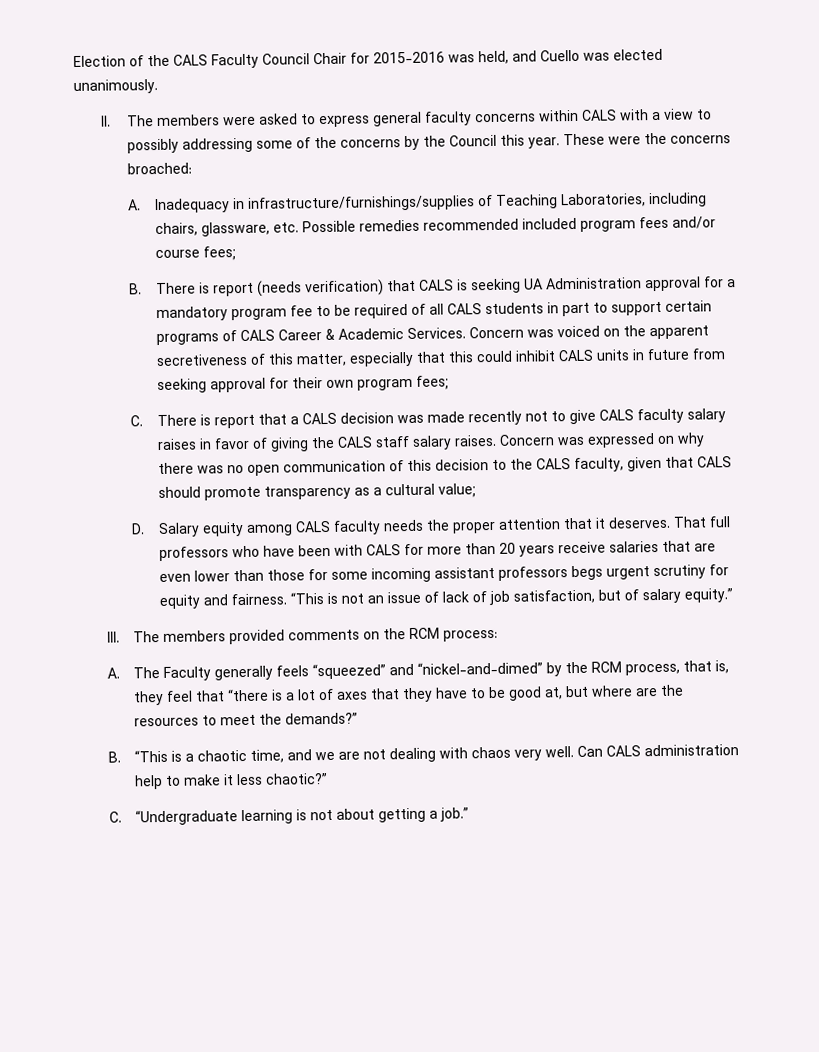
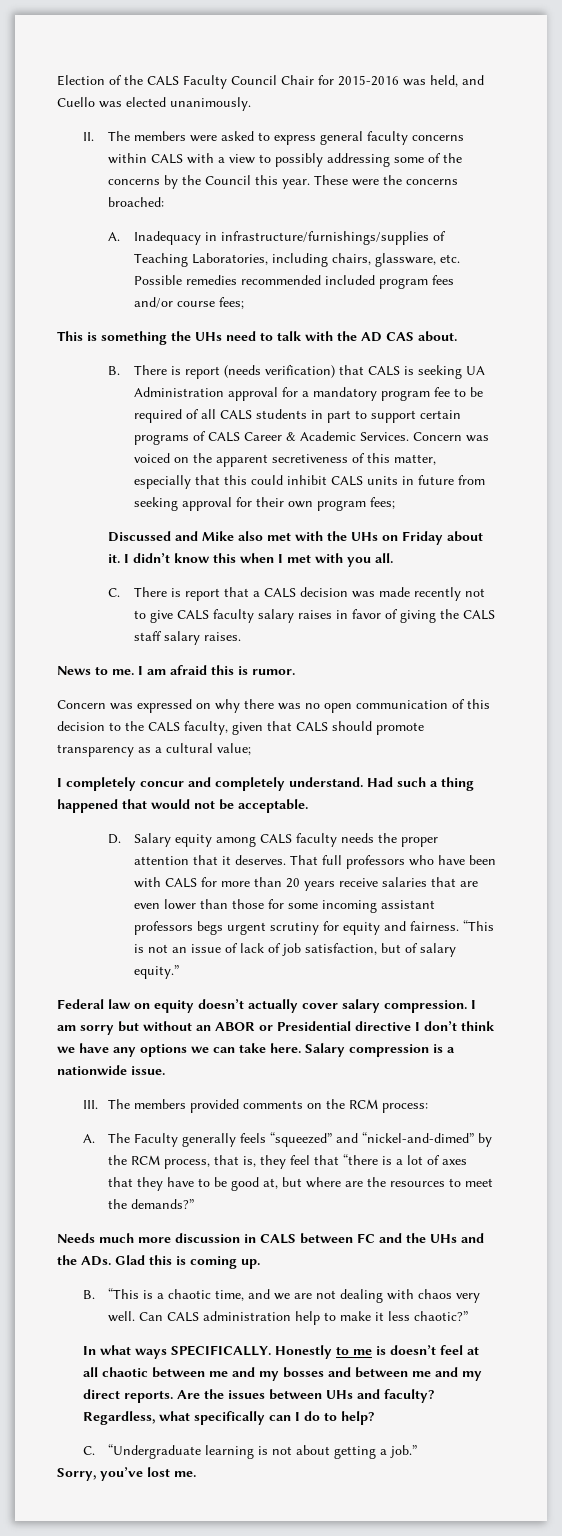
(236, 253) none -> [57,331,457,345] // This is something the UHs need to talk with the AD CAS about.
(449, 382) none -> [108,531,484,545] [108,553,394,567] // Discussed and Mike also met with the UHs on Friday about it. I didn’t know this when I met with you all.
(497, 440) none -> [57,665,295,675] // News to me. I am afraid this is rumor. //
(476, 490) none -> [57,777,474,791] [57,799,308,813] // I completely concur and completely understand. Had such a thing happened that would not be acceptable.
(733, 595) none -> [57,999,476,1013] [57,1021,495,1035] [57,1043,455,1057] [57,1065,165,1075] // Federal law on equity doesn’t actually cover salary compression. I am sorry but without an ABOR or Presidential directive I don’t think we have any options we can take here. Salary compression is a nationwide issue.
(359, 718) none -> [57,1233,484,1244] [57,1255,260,1269] // Needs much more discussion in CALS between FC and the UHs and the ADs. Glad this is coming up.
(329, 778) none -> [82,1345,479,1359] [82,1367,482,1381] [82,1389,435,1403] [82,1411,375,1425] // In what ways SPECIFICALLY. Honestly to me is doesn’t feel at all chaotic between me and my bosses and between me and my direct reports. Are the issues between UHs and faculty? Regardless, what specifically can I do to help?
(470, 814) none -> [57,1467,196,1481] // Sorry, you’ve lost me.

